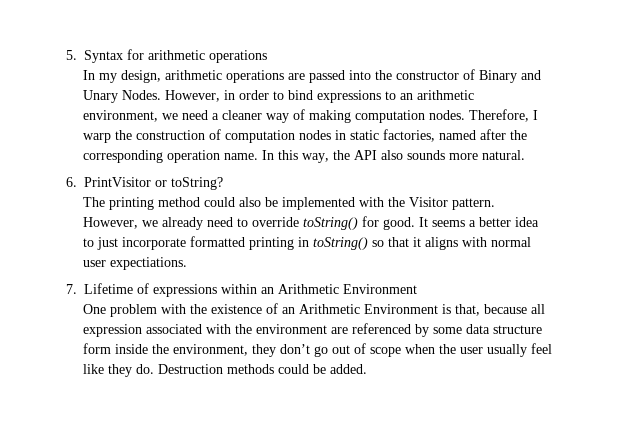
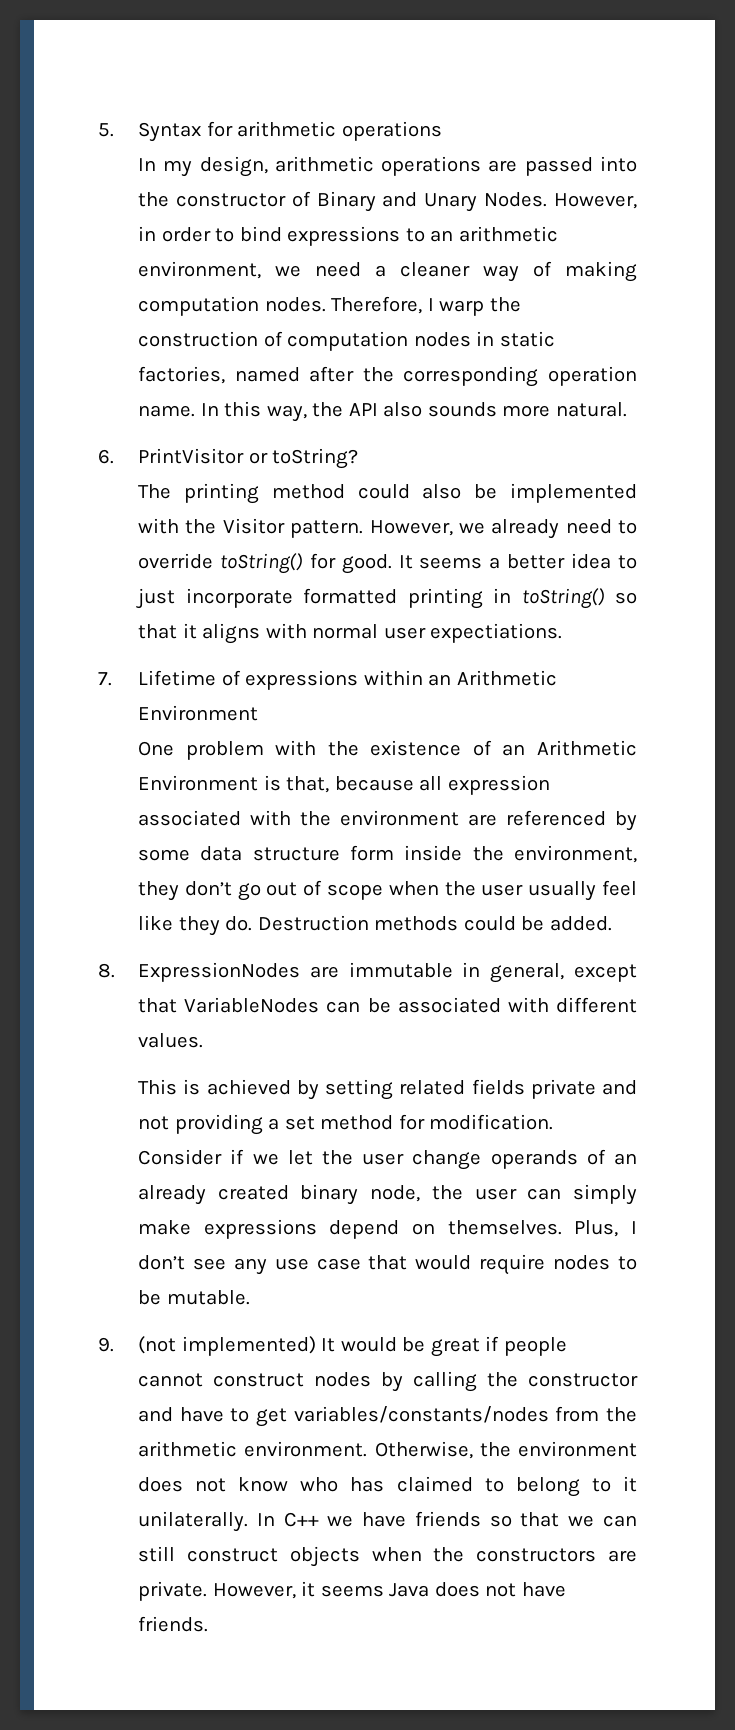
(367, 369) none -> [98,962,637,983] [138,997,637,1013] [138,1033,204,1048] [138,1079,638,1100] [138,1114,554,1135] [138,1149,637,1170] [138,1184,637,1205] [138,1219,637,1239] [138,1254,637,1275] [138,1290,250,1305] [98,1336,567,1357] [138,1371,639,1392] [138,1406,637,1427] [138,1441,637,1459] [138,1476,638,1497] [138,1511,637,1532] [138,1546,637,1567] [138,1581,566,1601] [138,1616,209,1632] // 8. ExpressionNodes are immutable in general, except that VariableNodes can be associated with different values. // This is achieved by setting related fields private and not providing a set method for modification. Consider if we let the user change operands of an already created binary node, the user can simply make expressions depend on themselves. Plus, I don’t see any use case that would require nodes to be mutable. // 9. (not implemented) It would be great if people cannot construct nodes by calling the constructor and have to get variables/constants/nodes from the arithmetic environment. Otherwise, the environment does not know who has claimed to belong to it unilaterally. In C++ we have friends so that we can still construct objects when the constructors are private. However, it seems Java does not have friends.

